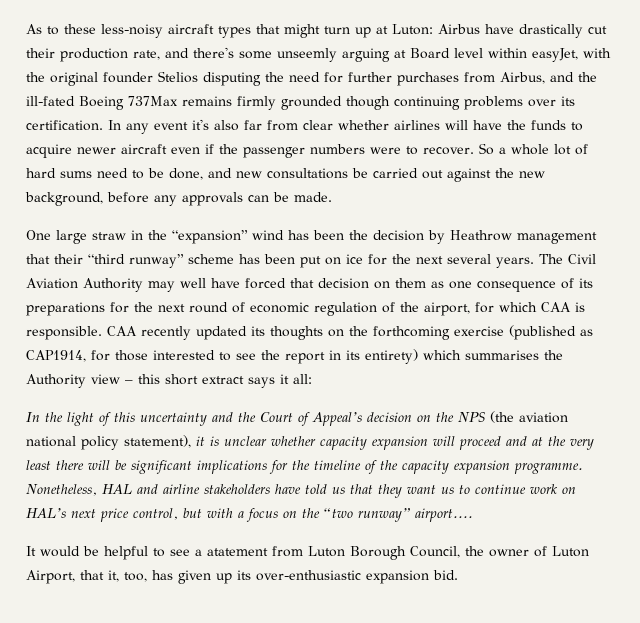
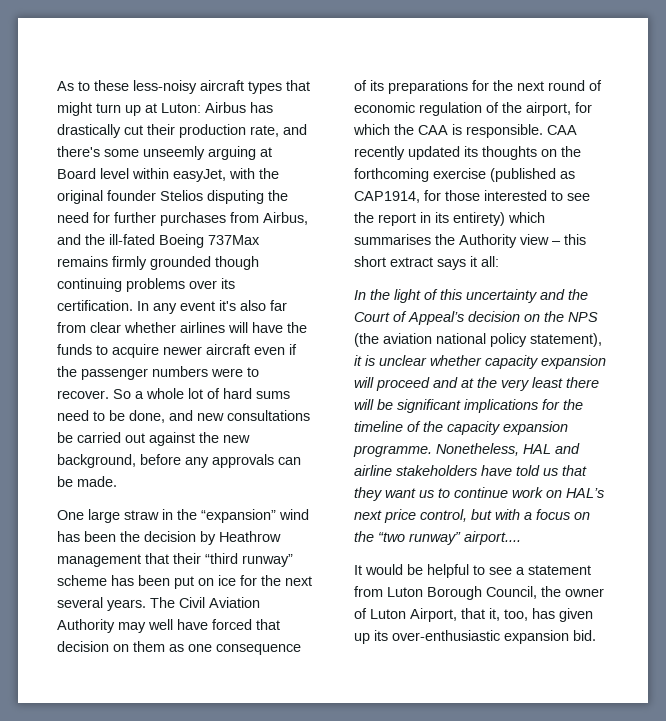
[485,24,514,34] have -> [250,102,273,113] has
(537, 307) none -> [394,124,414,135] the
[207,548,268,556] atatement -> [528,565,591,575] statement

